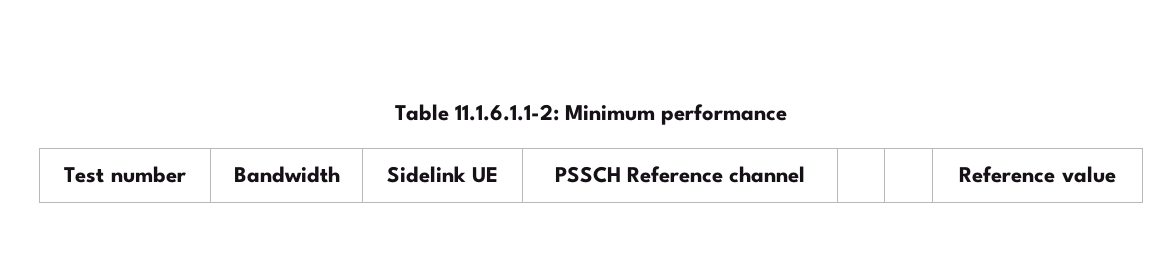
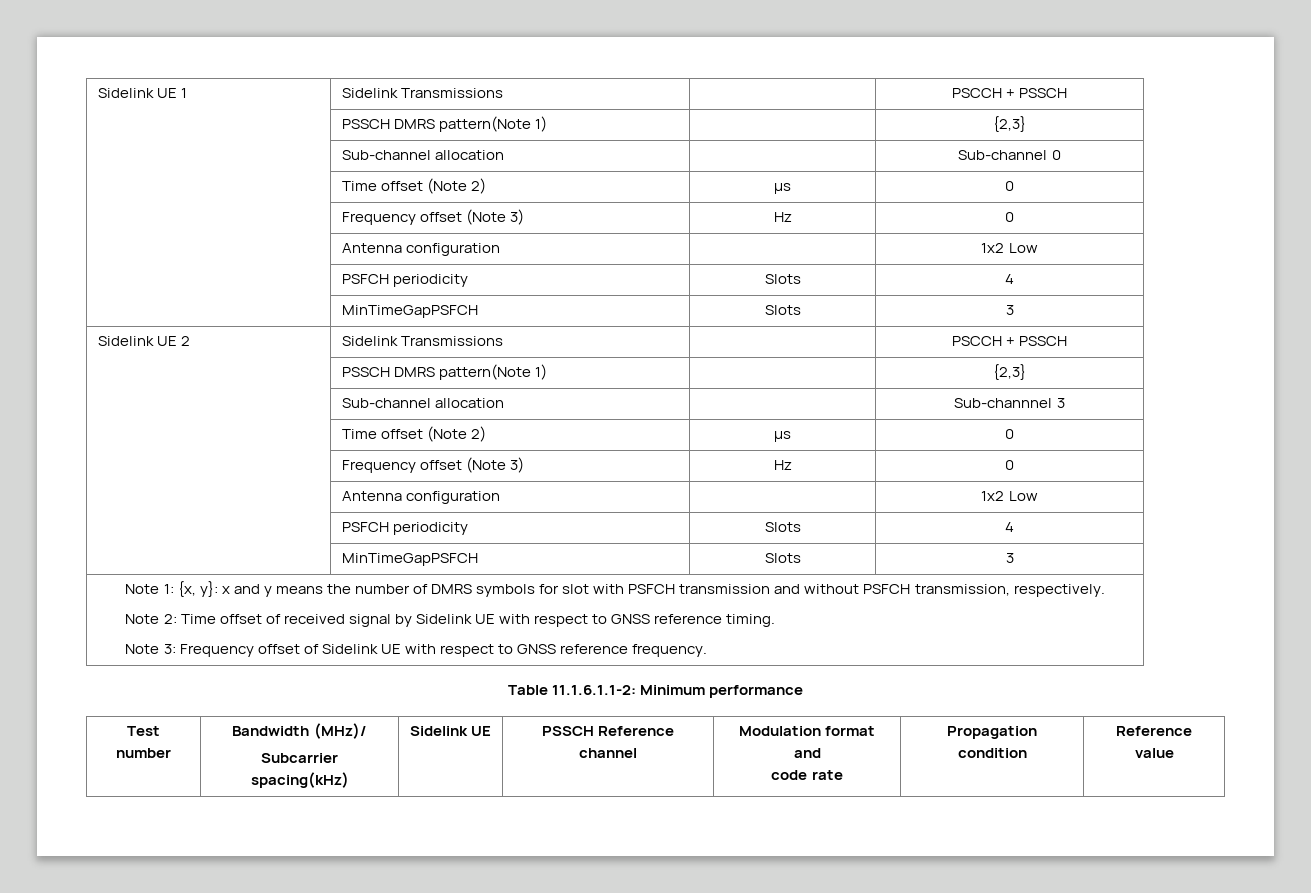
(394, 112) none -> [97,88,187,98] [341,88,503,98] [951,88,1068,98] [341,116,547,132] [993,116,1026,132] [341,150,504,160] [958,150,1061,160] [341,178,486,194] [774,183,791,194] [1005,181,1014,191] [341,209,524,225] [773,212,792,222] [1005,212,1014,222] [341,243,500,256] [981,243,1038,253] [341,274,468,287] [764,274,801,284] [1005,274,1014,284] [341,305,478,318] [764,305,801,315] [1005,305,1014,315] [97,336,190,346] [341,336,503,346] [951,336,1068,346] [341,364,547,380] [993,364,1026,380] [341,398,504,408] [954,398,1065,408] [341,426,486,442] [774,431,791,442] [1005,429,1014,439] [341,457,524,473] [773,460,792,470] [1005,460,1014,470] [341,491,500,504] [981,491,1038,501] [341,522,468,535] [764,522,801,532] [1005,522,1014,532] [341,553,478,566] [764,553,801,563] [1005,553,1014,563] [125,581,1105,597] [125,614,776,627] [125,644,708,657] Sidelink UE 1 | Sidelink Transmissions | | PSCCH + PSSCH // | PSSCH DMRS pattern(Note 1) | | {2,3} // | Sub-channel allocation | | Sub-channel 0 // | Time offset (Note 2) | μs | 0 // | Frequency offset (Note 3) | Hz | 0 // | Antenna configuration | | 1x2 Low // | PSFCH periodicity | Slots | 4 // | MinTimeGapPSFCH | Slots | 3 // Sidelink UE 2 | Sidelink Transmissions | | PSCCH + PSSCH // | PSSCH DMRS pattern(Note 1) | | {2,3} // | Sub-channel allocation | | Sub-channnel 3 // | Time offset (Note 2) | μs | 0 // | Frequency offset (Note 3) | Hz | 0 // | Antenna configuration | | 1x2 Low // | PSFCH periodicity | Slots | 4 // | MinTimeGapPSFCH | Slots | 3 // Note 1: {x, y}: x and y means the number of DMRS symbols for slot with PSFCH transmission and without PSFCH transmission, respectively. // Note 2: Time offset of received signal by Sidelink UE with respect to GNSS reference timing. // Note 3: Frequency offset of Sidelink UE with respect to GNSS reference frequency. //
(340, 174) none -> [313,723,367,739] [261,753,338,763] [250,772,349,788] (MHz)/ // Subcarrier spacing(kHz)
(806, 174) | -> [738,726,876,736] [793,748,821,758] [771,770,843,780] [947,726,1037,739] [957,748,1027,758] Modulation format and // code rate | Propagation condition

